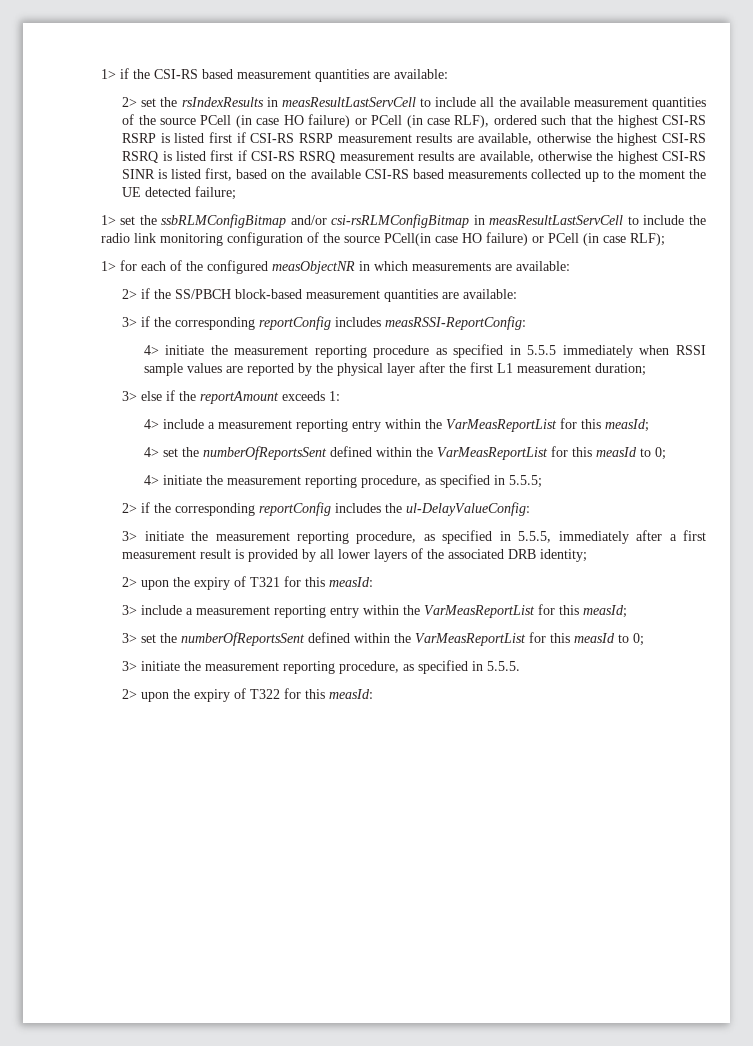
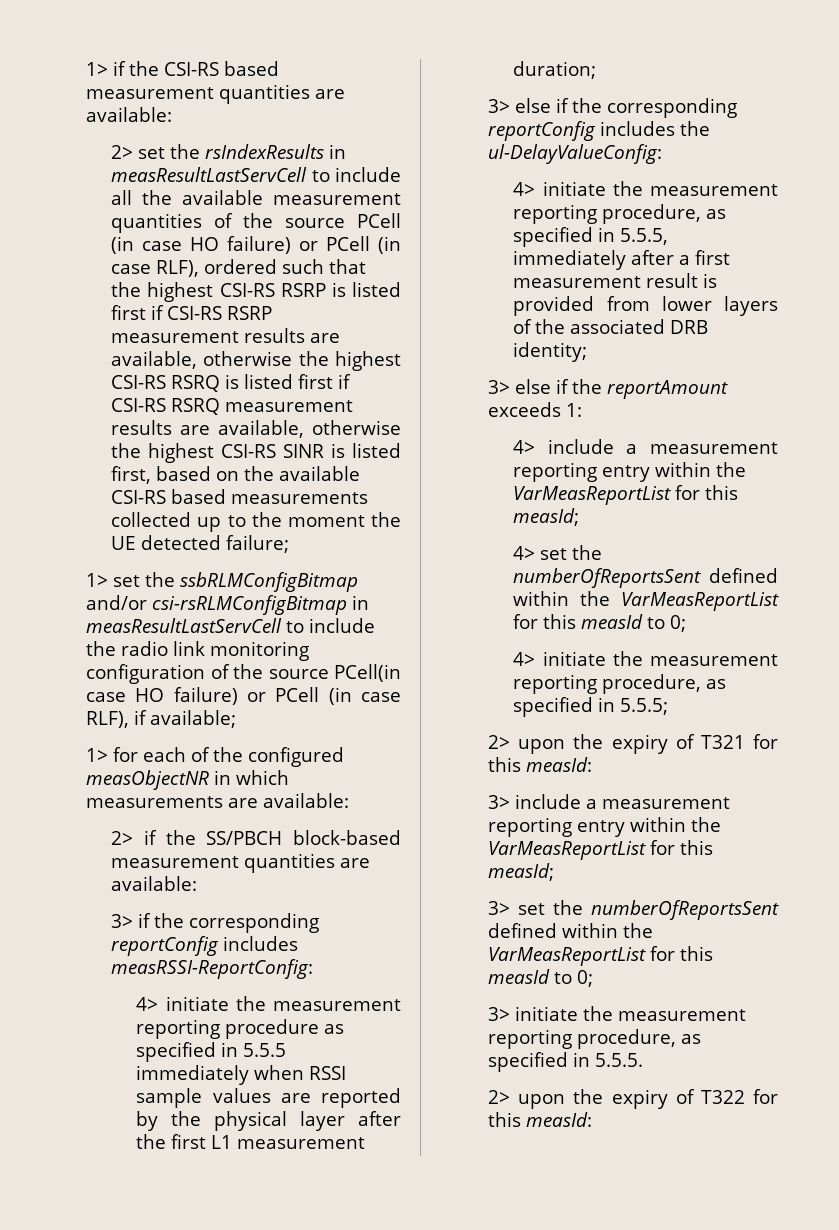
[629,233,665,246] RLF); -> [86,710,237,728] RLF), if available;
(646, 369) none -> [488,98,738,118] [488,121,711,141] [488,144,663,164] [513,181,778,196] [513,204,727,224] [513,227,669,247] [513,250,731,270] [513,273,718,288] [513,296,778,316] [513,319,709,334] [513,342,588,362] // 3> else if the corresponding reportConfig includes the ul-DelayValueConfig: // 4> initiate the measurement reporting procedure, as specified in 5.5.5, immediately after a first measurement result is provided from lower layers of the associated DRB identity;
[122,502,531,516] [122,530,707,544] [122,548,588,562] // 2> if the corresponding reportConfig includes the ul-DelayValueConfig: // 3> initiate the measurement reporting procedure, as specified in 5.5.5, immediately after a first measurement result is provided by all lower layers of the associated DRB identity; -> (669, 706) none

